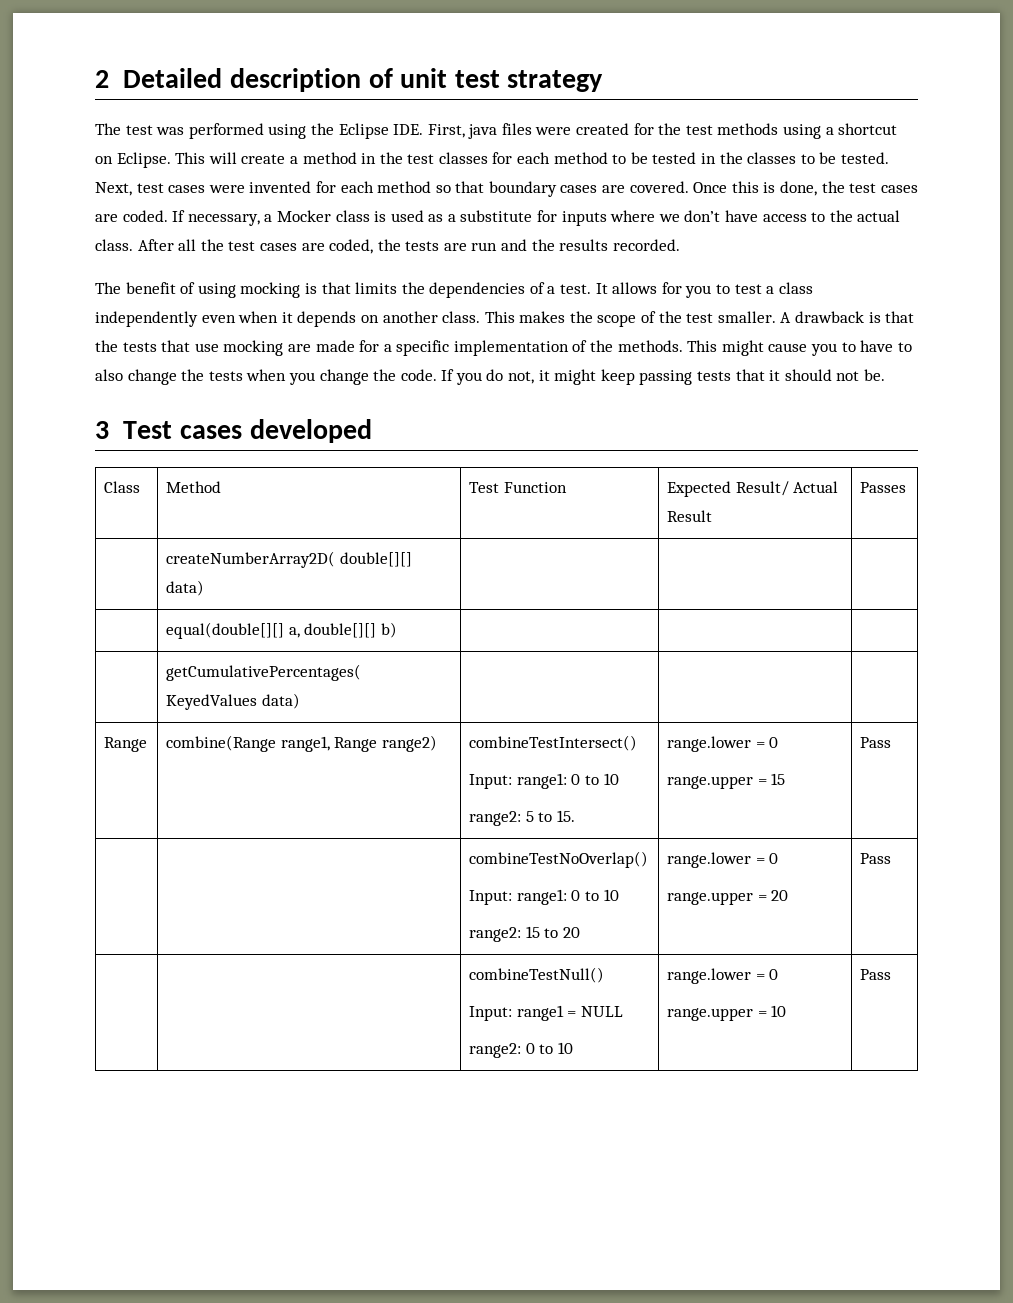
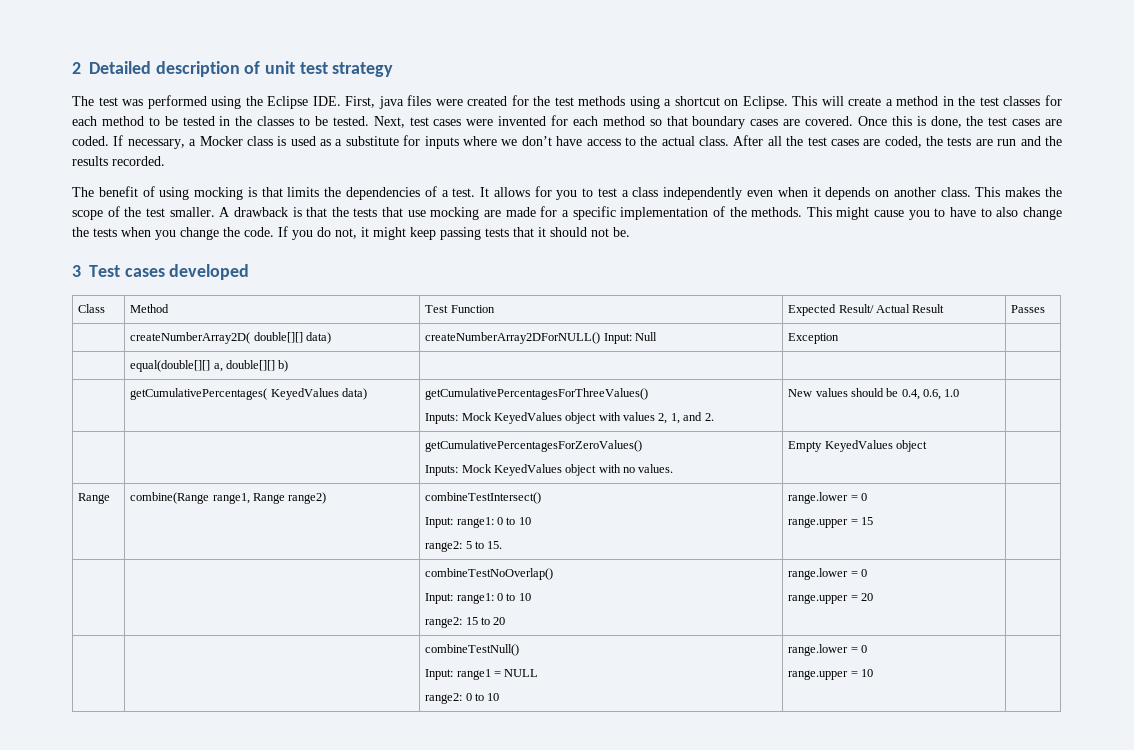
(205, 588) | -> [425,332,657,344] [788,333,840,344] createNumberArray2DForNULL() Input: Null | Exception
(300, 701) | -> [425,388,649,400] [425,412,714,424] [788,388,960,400] [425,440,643,452] [425,464,674,476] [788,440,927,452] getCumulativePercentagesForThreeValues() // Inputs: Mock KeyedValues object with values 2, 1, and 2. | New values should be 0.4, 0.6, 1.0 | // | | getCumulativePercentagesForZeroValues() // Inputs: Mock KeyedValues object with no values. | Empty KeyedValues object
[860,737,892,748] Pass -> (873, 521) none
[860,853,892,864] Pass -> (873, 597) none
[860,969,892,980] Pass -> (873, 673) none

